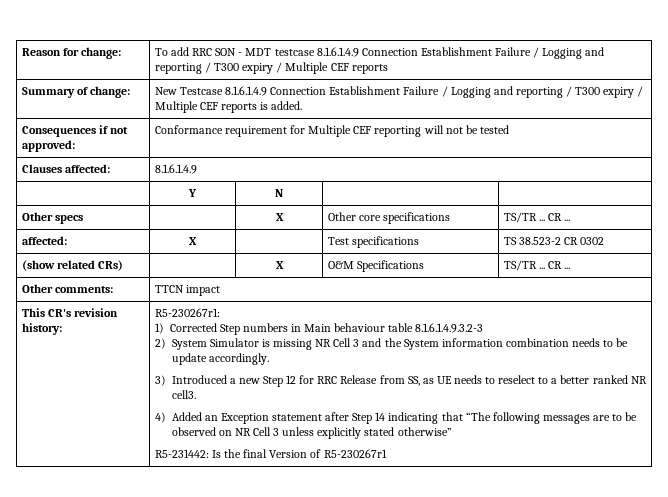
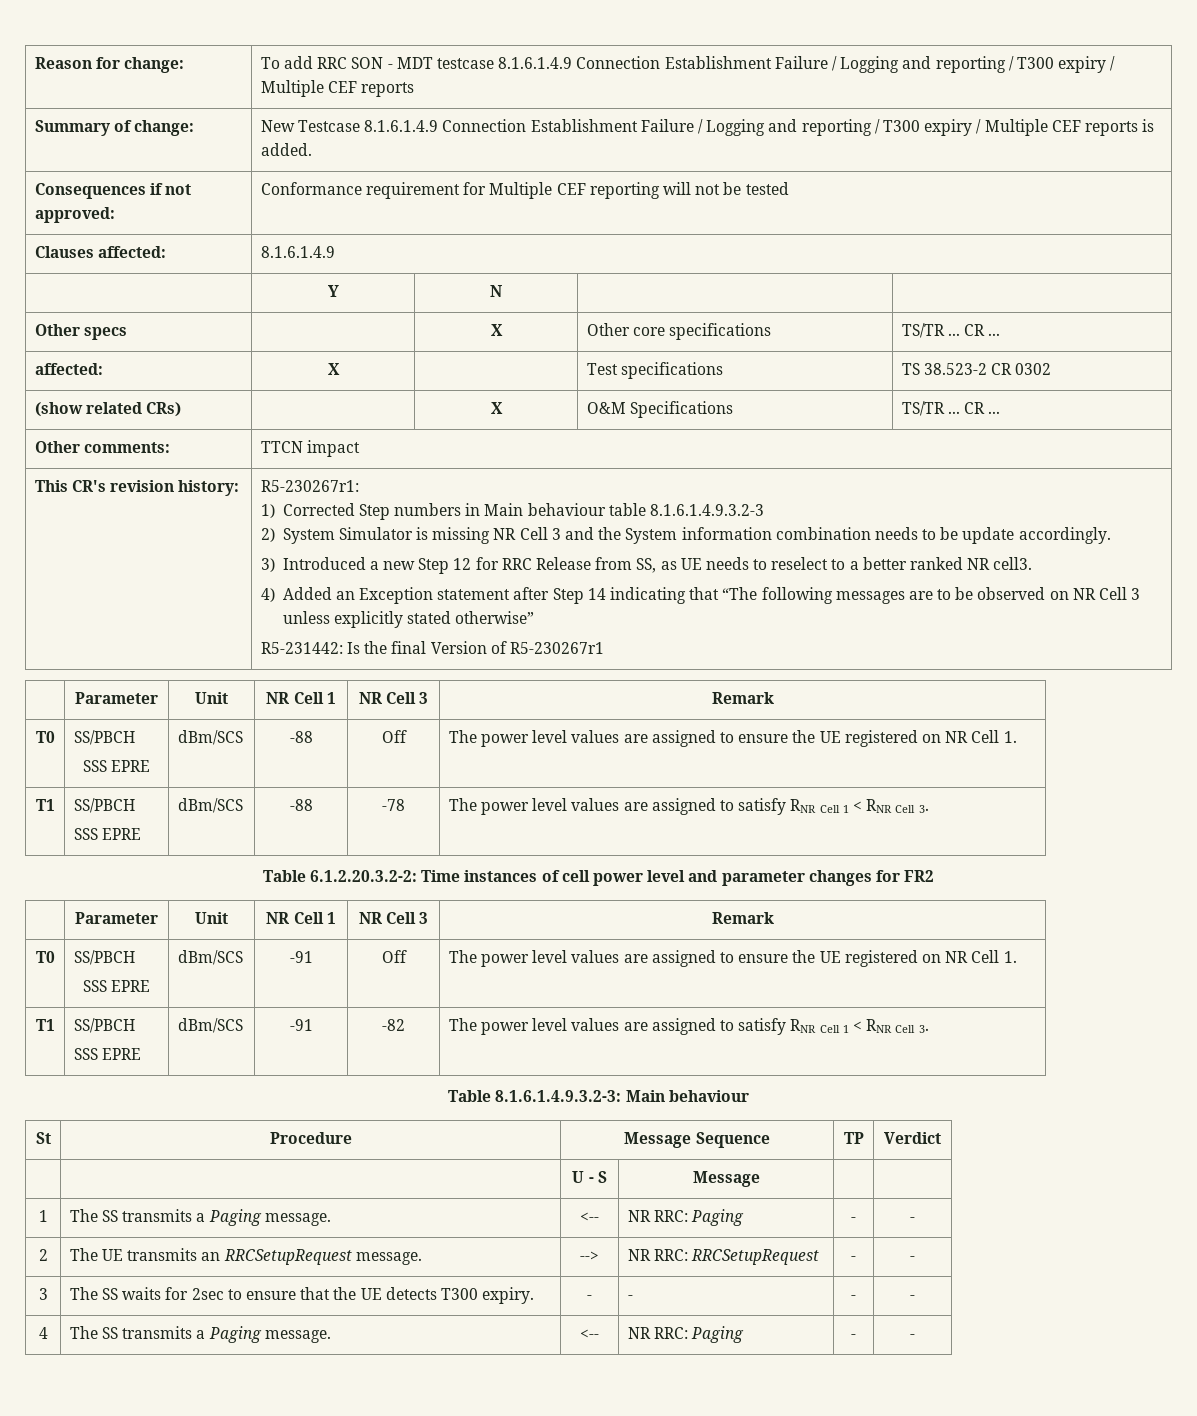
(387, 453) none -> [75,692,158,704] [195,692,228,704] [266,692,336,704] [358,692,429,704] [711,692,774,704] [35,731,55,743] [73,730,135,745] [82,760,151,772] [177,730,243,745] [289,731,313,743] [381,730,407,743] [448,730,1017,747] [35,799,55,811] [73,798,135,813] [73,828,142,840] [177,798,243,813] [289,799,313,811] [382,799,405,811] [448,798,929,815] [262,870,935,886] [75,912,158,924] [195,912,228,924] [266,912,336,924] [358,912,429,924] [711,912,774,924] [35,951,55,963] [73,950,135,965] [82,980,151,992] [177,950,243,965] [289,951,313,963] [381,950,407,963] [448,950,1017,967] [35,1019,55,1031] [73,1018,135,1033] [73,1048,142,1060] [177,1018,243,1033] [289,1019,313,1031] [382,1019,405,1031] [448,1018,929,1035] [448,1090,749,1102] [35,1132,51,1144] [269,1132,352,1144] [624,1132,770,1148] [843,1132,864,1144] [884,1132,941,1144] [572,1171,607,1183] [692,1171,760,1187] [38,1210,48,1222] [69,1209,331,1226] [580,1212,599,1222] [627,1209,745,1226] [851,1217,856,1222] [910,1217,915,1222] [38,1249,48,1261] [69,1248,422,1265] [580,1251,599,1261] [627,1249,820,1265] [851,1256,856,1261] [910,1256,915,1261] [38,1288,48,1300] [69,1287,535,1304] [587,1295,592,1300] [627,1295,633,1300] [851,1295,856,1300] [910,1295,915,1300] [38,1327,48,1339] [69,1326,331,1343] [580,1329,599,1339] [627,1326,745,1343] [851,1334,856,1339] [910,1334,915,1339] // | Parameter | Unit | NR Cell 1 | NR Cell 3 | Remark // T0 | SS/PBCH // SSS EPRE | dBm/SCS | -88 | Off | The power level values are assigned to ensure the UE registered on NR Cell 1. // T1 | SS/PBCH // SSS EPRE | dBm/SCS | -88 | -78 | The power level values are assigned to satisfy RNR Cell 1 < RNR Cell 3. // Table 6.1.2.20.3.2-2: Time instances of cell power level and parameter changes for FR2 // | Parameter | Unit | NR Cell 1 | NR Cell 3 | Remark // T0 | SS/PBCH // SSS EPRE | dBm/SCS | -91 | Off | The power level values are assigned to ensure the UE registered on NR Cell 1. // T1 | SS/PBCH // SSS EPRE | dBm/SCS | -91 | -82 | The power level values are assigned to satisfy RNR Cell 1 < RNR Cell 3. // Table 8.1.6.1.4.9.3.2-3: Main behaviour // St | Procedure | Message Sequence | TP | Verdict // | | U - S | Message | | // 1 | The SS transmits a Paging message. | <-- | NR RRC: Paging | - | - // 2 | The UE transmits an RRCSetupRequest message. | --> | NR RRC: RRCSetupRequest | - | - // 3 | The SS waits for 2sec to ensure that the UE detects T300 expiry. | - | - | - | - // 4 | The SS transmits a Paging message. | <-- | NR RRC: Paging | - | -

